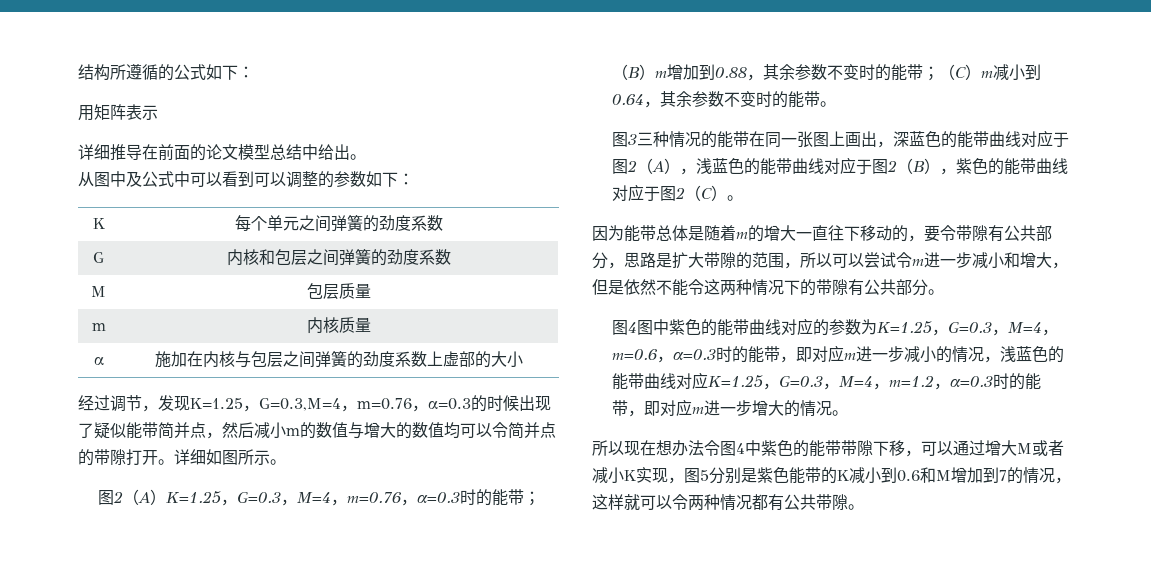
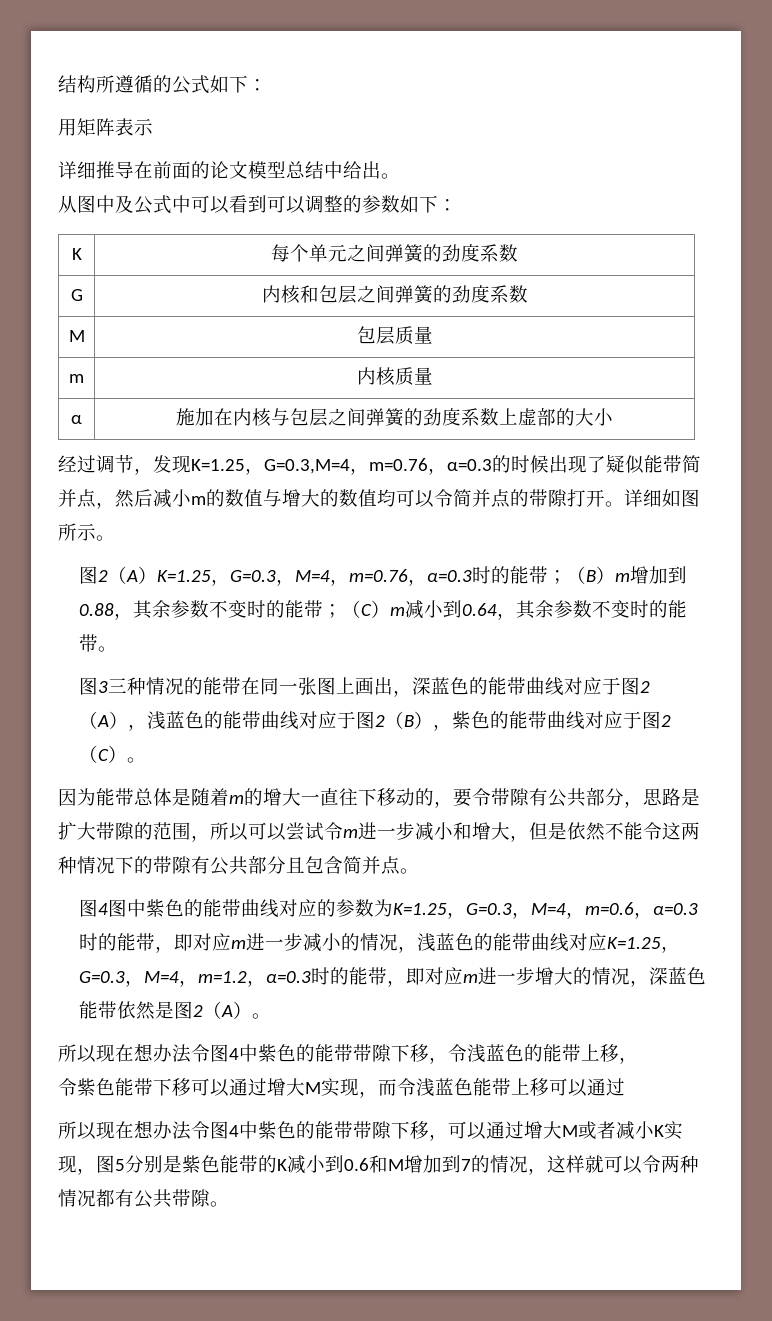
(928, 287) none -> [286,856,400,875] 且包含简并点
[832,410,849,416] 。 -> [629,967,706,987] [78,1001,271,1020] [58,1043,638,1064] [58,1078,625,1098] ，深蓝色能带依然是图2（A）。 // 所以现在想办法令图4中紫色的能带带隙下移，令浅蓝色的能带上移， // 令紫色能带下移可以通过增大M实现，而令浅蓝色能带上移可以通过

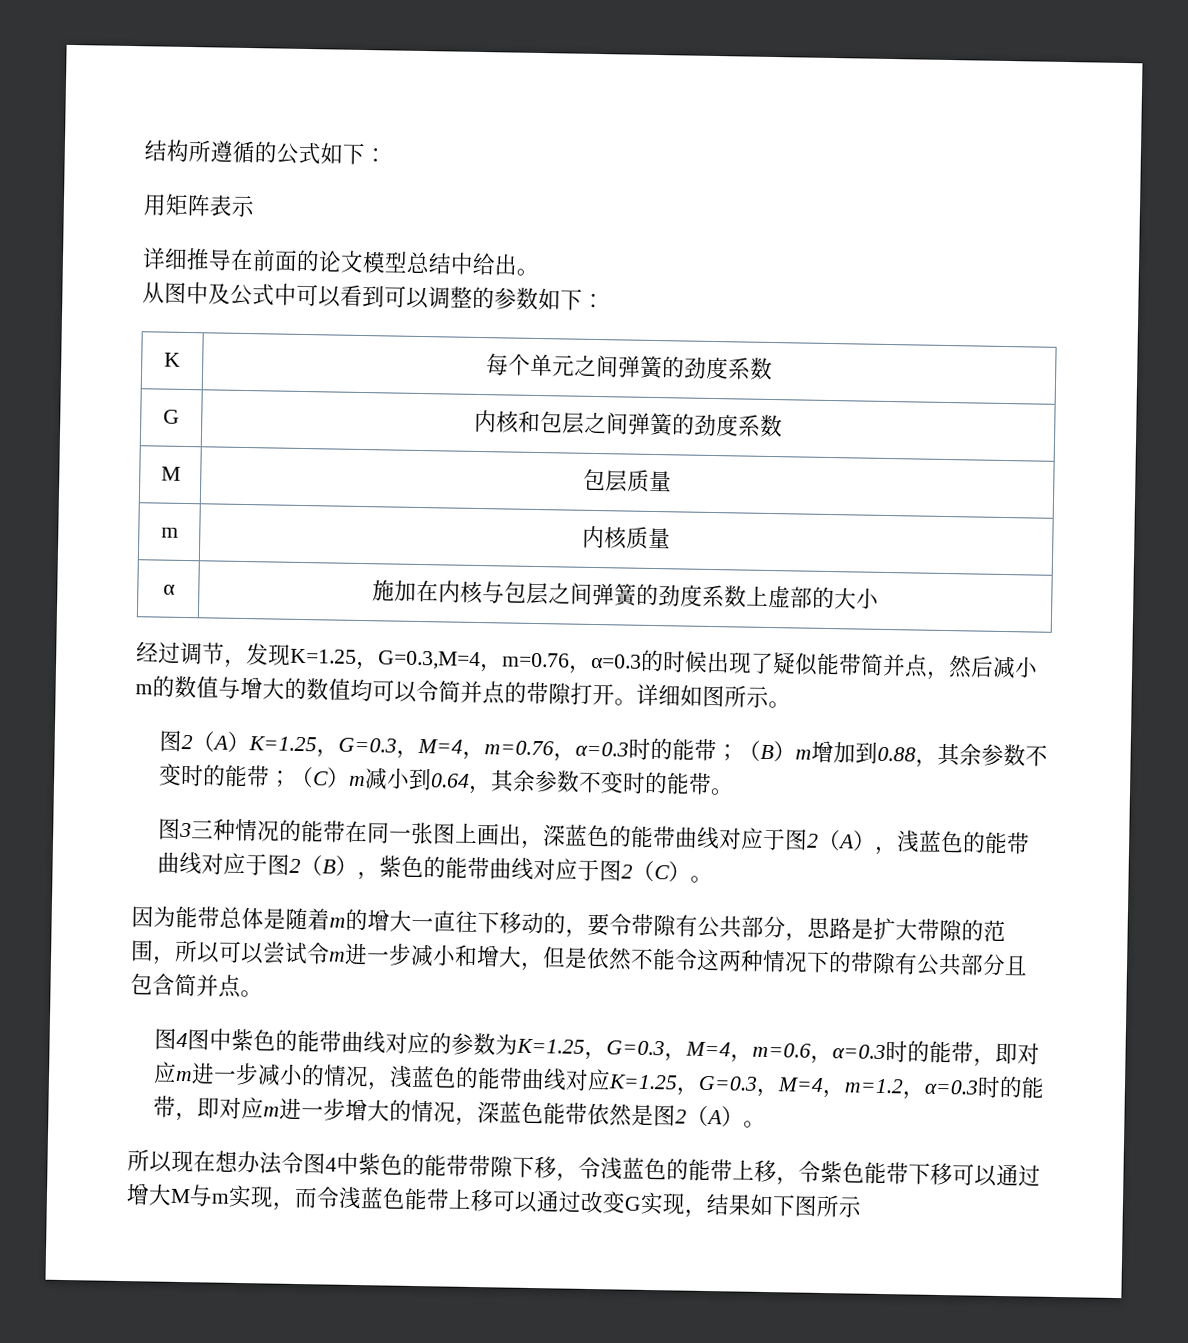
(638, 1060) // -> (799, 1181) none
(321, 1088) none -> [189,1184,230,1207] 与m
[58,1120,683,1141] [58,1155,699,1175] [58,1189,229,1208] // 所以现在想办法令图4中紫色的能带带隙下移，可以通过增大M或者减小K实现，图5分别是紫色能带的K减小到0.6和M增加到7的情况，这样就可以令两种情况都有公共带隙。 -> [580,1190,862,1219] 改变G实现，结果如下图所示

